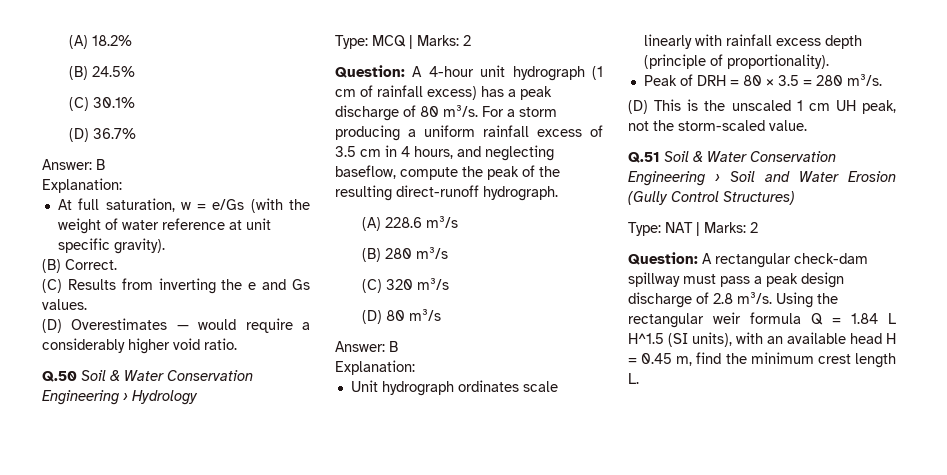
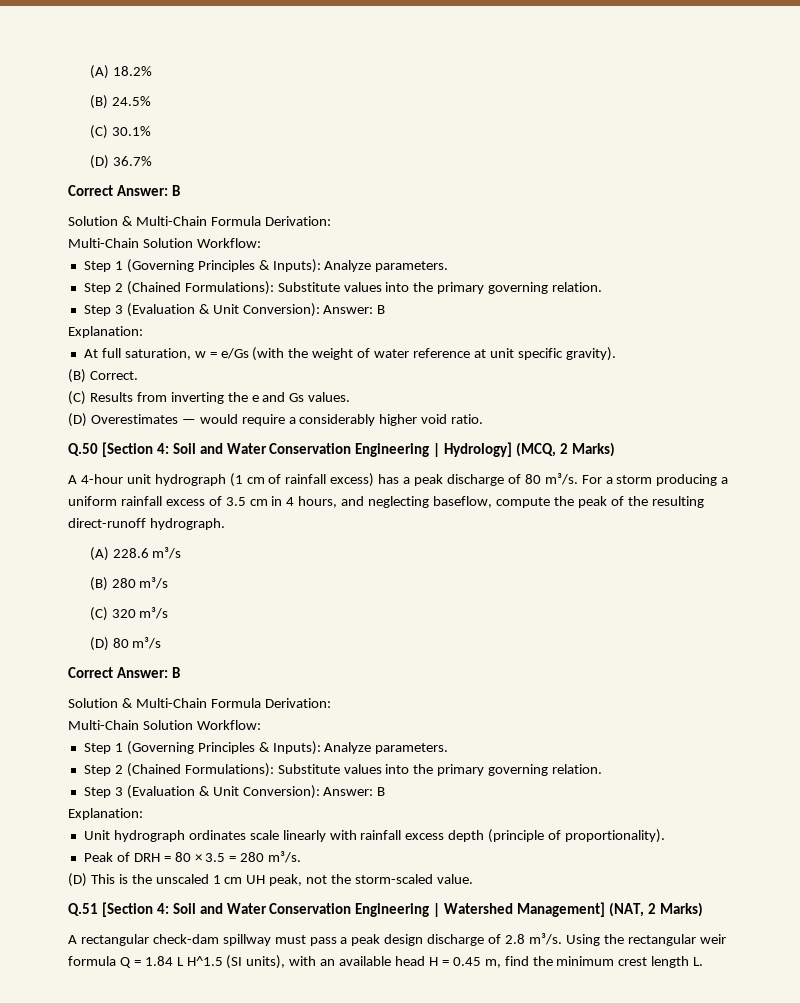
(137, 133) none -> [68,185,180,196] [68,216,331,226] [68,238,261,248] [83,259,449,273] [83,281,603,295] [83,303,320,317] Correct Answer: B // Solution & Multi-Chain Formula Derivation: // Multi-Chain Solution Workflow: // Step 1 (Governing Principles & Inputs): Analyze parameters. // Step 2 (Chained Formulations): Substitute values into the primary governing relation. // Step 3 (Evaluation & Unit Conversion):
[81,370,253,381] [42,390,198,405] [335,35,471,49] [335,65,405,78] Soil & Water Conservation Engineering › Hydrology // Type: MCQ | Marks: 2 // Question: -> [101,442,615,457] [Section 4: Soil and Water Conservation Engineering | Hydrology] (MCQ, 2 Marks) //
(442, 315) none -> [68,667,180,678] [68,698,331,708] [68,720,261,730] [83,741,449,755] [83,763,603,777] [83,785,320,799] Correct Answer: B // Solution & Multi-Chain Formula Derivation: // Multi-Chain Solution Workflow: // Step 1 (Governing Principles & Inputs): Analyze parameters. // Step 2 (Chained Formulations): Substitute values into the primary governing relation. // Step 3 (Evaluation & Unit Conversion):
[664,151,836,162] [628,171,896,186] [628,191,795,205] [628,222,758,236] [628,252,698,265] Soil & Water Conservation Engineering › Soil and Water Erosion (Gully Control Structures) // Type: NAT | Marks: 2 // Question: -> [101,902,703,917] [Section 4: Soil and Water Conservation Engineering | Watershed Management] (NAT, 2 Marks) //

